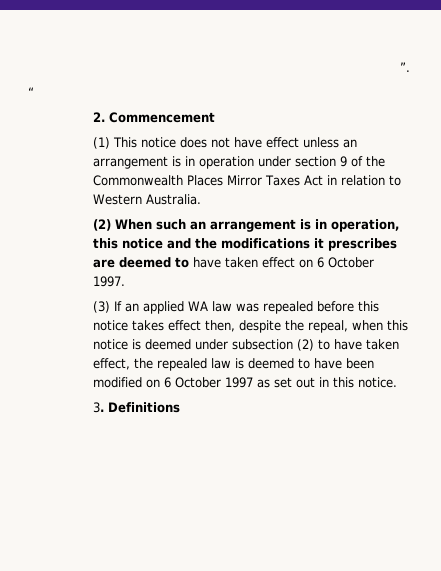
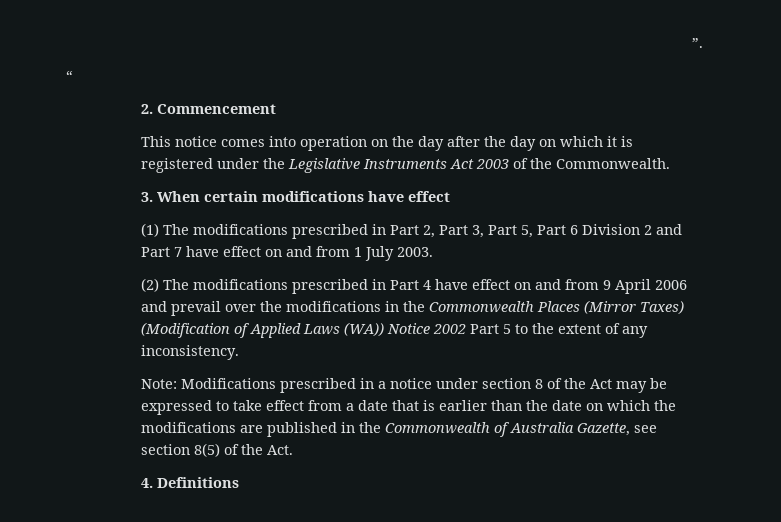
[93,137,111,149] (1) -> (277, 109) none
[180,137,358,148] [93,156,386,169] [93,175,402,186] [93,194,202,205] [93,219,400,232] [93,238,398,251] [93,257,375,268] [93,276,126,287] [93,301,380,314] [93,320,409,333] [93,339,400,351] [93,358,375,371] [93,377,398,388] [93,402,105,413] does not have effect unless an arrangement is in operation under section 9 of the Commonwealth Places Mirror Taxes Act in relation to Western Australia. // (2) When such an arrangement is in operation, this notice and the modifications it prescribes are deemed to have taken effect on 6 October 1997. // (3) If an applied WA law was repealed before this notice takes effect then, despite the repeal, when this notice is deemed under subsection (2) to have taken effect, the repealed law is deemed to have been modified on 6 October 1997 as set out in this notice. // 3. -> [221,136,634,151] [141,158,671,173] [141,191,451,202] [141,223,683,239] [141,246,434,261] [141,278,688,294] [141,300,685,316] [141,322,649,338] [141,345,240,360] [141,378,668,393] [141,400,677,415] [141,422,658,437] [141,443,294,457] [141,478,154,488] comes into operation on the day after the day on which it is registered under the Legislative Instruments Act 2003 of the Commonwealth. // 3. When certain modifications have effect // (1) The modifications prescribed in Part 2, Part 3, Part 5, Part 6 Division 2 and Part 7 have effect on and from 1 July 2003. // (2) The modifications prescribed in Part 4 have effect on and from 9 April 2006 and prevail over the modifications in the Commonwealth Places (Mirror Taxes) (Modification of Applied Laws (WA)) Notice 2002 Part 5 to the extent of any inconsistency. // Note: Modifications prescribed in a notice under section 8 of the Act may be expressed to take effect from a date that is earlier than the date on which the modifications are published in the Commonwealth of Australia Gazette, see section 8(5) of the Act. // 4.

